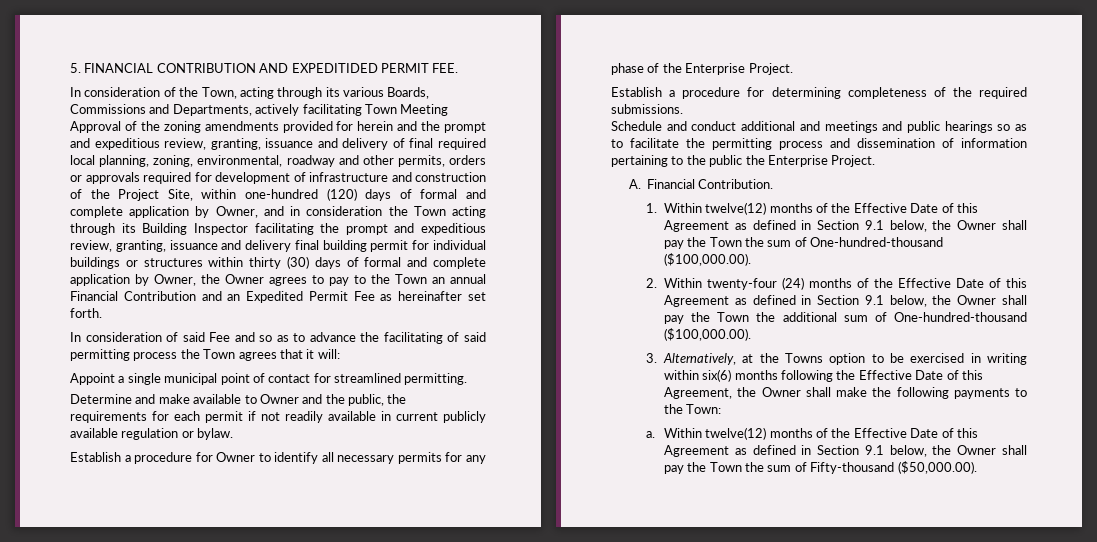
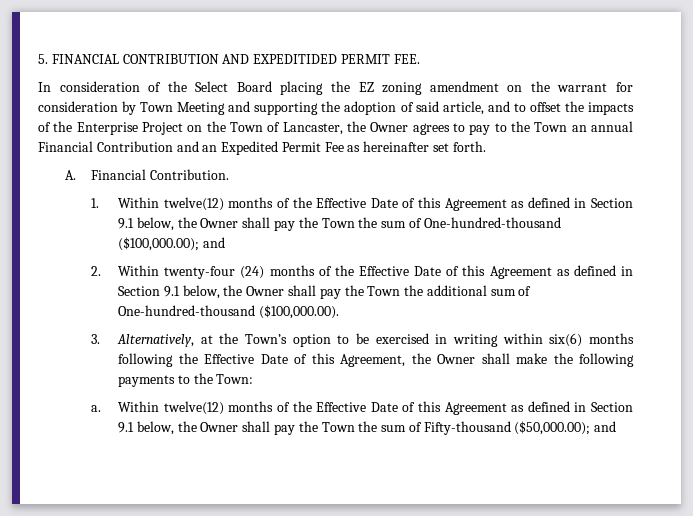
[201,87,430,99] [70,104,449,116] [70,121,486,133] [70,138,486,150] [70,155,486,167] [70,172,486,184] [70,188,487,201] [70,206,487,218] [70,223,486,235] [70,240,486,252] [70,256,487,269] [70,274,196,286] Town, acting through its various Boards, Commissions and Departments, actively facilitating Town Meeting Approval of the zoning amendments provided for herein and the prompt and expeditious review, granting, issuance and delivery of final required local planning, zoning, environmental, roadway and other permits, orders or approvals required for development of infrastructure and construction of the Project Site, within one-hundred (120) days of formal and complete application by Owner, and in consideration the Town acting through its Building Inspector facilitating the prompt and expeditious review, granting, issuance and delivery final building permit for individual buildings or structures within thirty (30) days of formal and complete application by Owner, -> [195,81,633,95] [38,101,634,115] [38,121,343,135] Select Board placing the EZ zoning amendment on the warrant for consideration by Town Meeting and supporting the adoption of said article, and to offset the impacts of the Enterprise Project on the Town of Lancaster,
[70,332,487,344] [70,349,340,361] [70,373,468,385] [70,394,407,406] [70,411,486,423] [70,428,234,440] [70,452,486,464] [611,63,793,75] [611,87,1027,99] [611,104,683,114] [611,121,1027,133] [611,138,1027,150] [611,155,876,167] // In consideration of said Fee and so as to advance the facilitating of said permitting process the Town agrees that it will: // Appoint a single municipal point of contact for streamlined permitting. // Determine and make available to Owner and the public, the requirements for each permit if not readily available in current publicly available regulation or bylaw. // Establish a procedure for Owner to identify all necessary permits for any phase of the Enterprise Project. // Establish a procedure for determining completeness of the required submissions. // Schedule and conduct additional and meetings and public hearings so as to facilitate the permitting process and dissemination of information pertaining to the public the Enterprise Project. -> (486, 146) none
[663,253,751,266] ($100,000.00). -> [118,237,225,251] ($100,000.00); and
[784,353,823,363] Towns -> [245,334,288,344] Town’s
[897,461,977,474] ($50,000.00). -> [514,421,617,435] ($50,000.00); and

